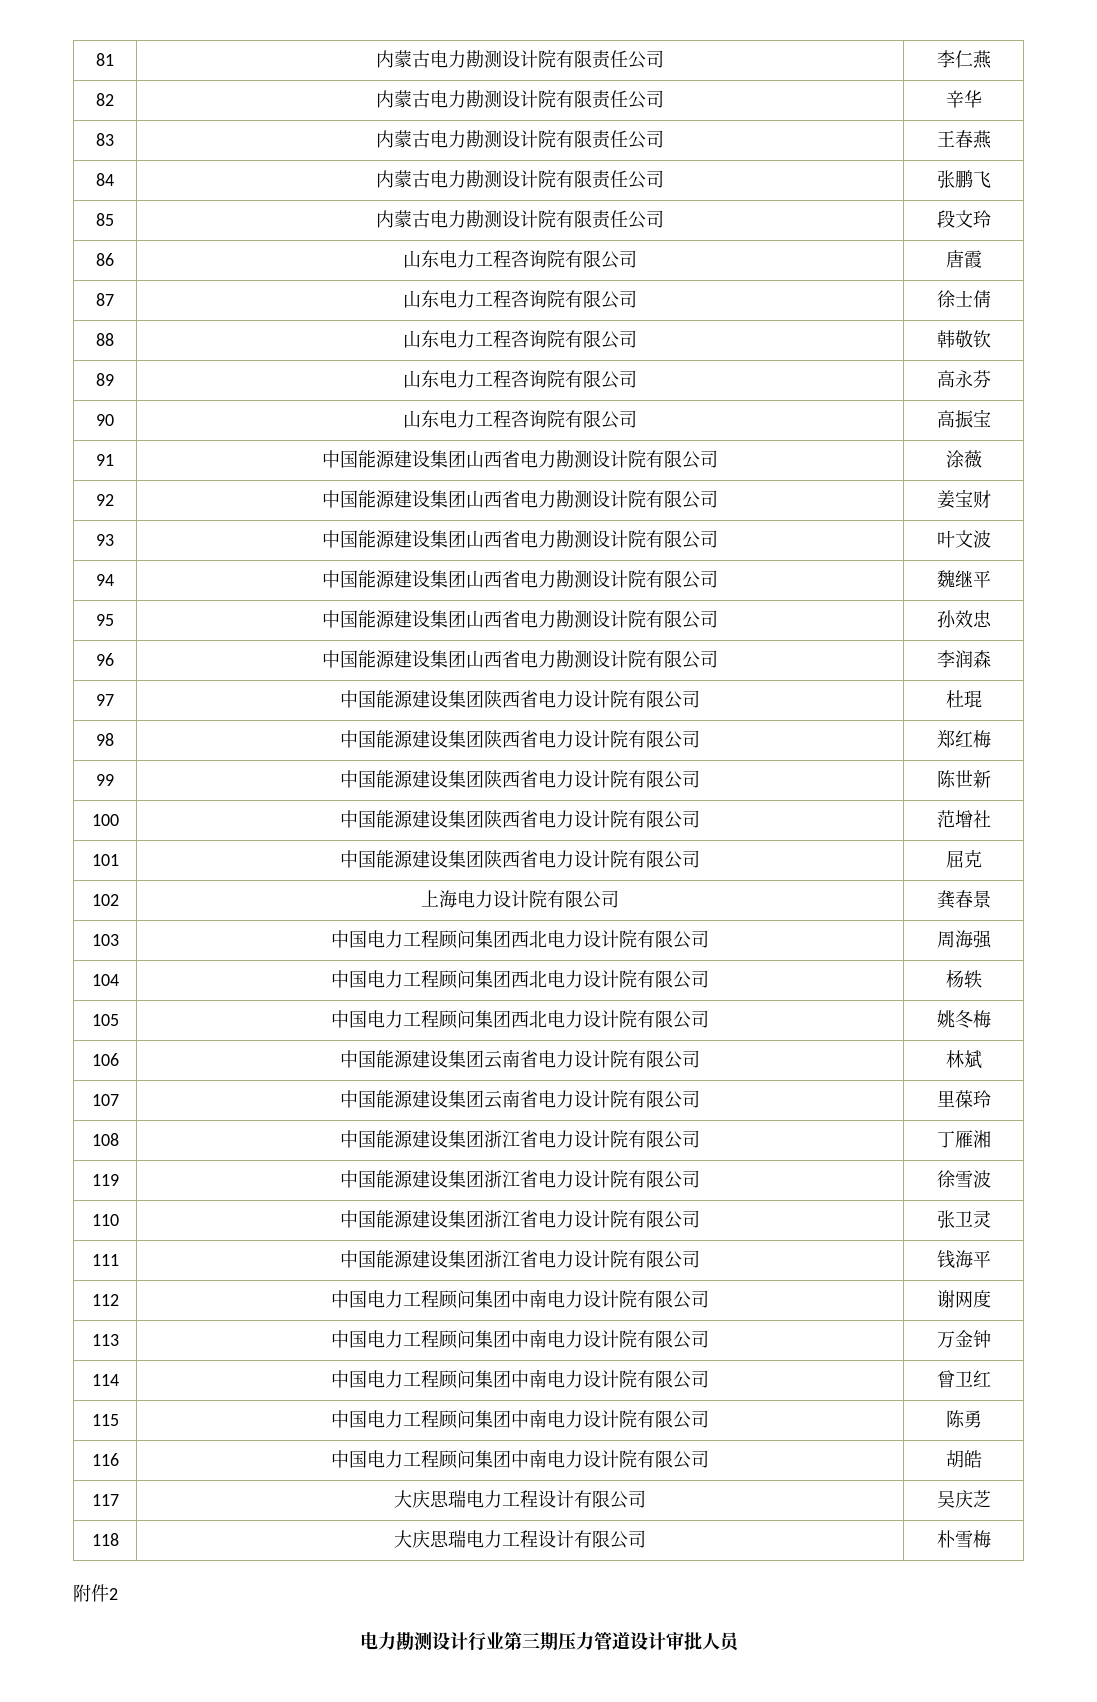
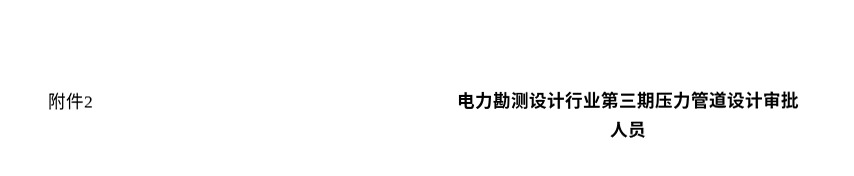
[96,53,114,66] [376,50,664,69] [936,50,992,69] [96,93,114,106] [376,90,664,109] [945,90,982,108] [96,133,114,146] [376,130,664,149] [936,130,992,149] [96,173,114,186] [376,170,664,189] [936,170,991,188] [96,213,114,226] [376,210,664,229] [936,210,991,228] [96,253,114,266] [403,250,637,269] [945,250,982,268] [96,293,114,306] [403,290,637,309] [936,290,991,308] [96,333,114,346] [403,330,637,349] [936,330,991,348] [96,373,114,386] [403,370,637,389] [936,370,991,388] [96,414,114,426] [403,410,637,429] [936,409,991,428] [96,454,114,466] [322,450,718,469] [945,450,982,468] [96,494,114,506] [322,490,718,509] [936,489,991,509] [96,534,114,546] [322,530,718,549] [936,530,991,548] [96,574,114,586] [322,570,718,589] [936,570,991,588] [96,614,114,626] [322,610,718,629] [936,610,992,628] [96,653,114,666] [322,650,718,669] [936,650,991,668] [96,694,114,706] [340,690,700,709] [945,690,982,708] [96,733,114,746] [340,730,700,749] [936,730,991,748] [96,774,114,786] [340,770,700,789] [936,770,991,788] [91,814,119,826] [340,810,700,829] [936,810,991,828] [91,854,119,866] [340,850,700,869] [945,850,982,868] [91,894,119,906] [421,890,619,909] [936,890,991,909] [91,934,119,946] [331,930,709,949] [936,930,992,949] [91,974,119,986] [331,970,709,989] [945,969,982,988] [91,1014,119,1026] [331,1010,709,1029] [936,1010,991,1029] [91,1053,119,1066] [340,1049,700,1069] [945,1050,982,1069] [91,1094,119,1106] [340,1089,700,1109] [936,1090,991,1108] [91,1133,119,1146] [340,1130,700,1149] [936,1130,991,1148] [91,1174,119,1186] [340,1170,700,1189] [936,1170,991,1188] [91,1214,119,1226] [340,1210,700,1229] [936,1210,991,1228] [91,1254,119,1266] [340,1250,700,1269] [936,1250,991,1269] [91,1294,119,1306] [331,1289,709,1309] [936,1290,991,1308] [91,1334,119,1346] [331,1329,709,1349] [936,1330,991,1348] [91,1374,119,1386] [331,1369,709,1389] [936,1370,991,1388] [91,1414,119,1426] [331,1409,709,1429] [945,1410,982,1428] [91,1453,119,1466] [331,1449,709,1469] [945,1450,982,1468] [91,1494,119,1506] [394,1490,646,1509] [936,1490,991,1508] [91,1533,119,1546] [394,1530,646,1549] [936,1530,991,1548] 81 | 内蒙古电力勘测设计院有限责任公司 | 李仁燕 // 82 | 内蒙古电力勘测设计院有限责任公司 | 辛华 // 83 | 内蒙古电力勘测设计院有限责任公司 | 王春燕 // 84 | 内蒙古电力勘测设计院有限责任公司 | 张鹏飞 // 85 | 内蒙古电力勘测设计院有限责任公司 | 段文玲 // 86 | 山东电力工程咨询院有限公司 | 唐霞 // 87 | 山东电力工程咨询院有限公司 | 徐士倩 // 88 | 山东电力工程咨询院有限公司 | 韩敬钦 // 89 | 山东电力工程咨询院有限公司 | 高永芬 // 90 | 山东电力工程咨询院有限公司 | 高振宝 // 91 | 中国能源建设集团山西省电力勘测设计院有限公司 | 涂薇 // 92 | 中国能源建设集团山西省电力勘测设计院有限公司 | 姜宝财 // 93 | 中国能源建设集团山西省电力勘测设计院有限公司 | 叶文波 // 94 | 中国能源建设集团山西省电力勘测设计院有限公司 | 魏继平 // 95 | 中国能源建设集团山西省电力勘测设计院有限公司 | 孙效忠 // 96 | 中国能源建设集团山西省电力勘测设计院有限公司 | 李润森 // 97 | 中国能源建设集团陕西省电力设计院有限公司 | 杜琨 // 98 | 中国能源建设集团陕西省电力设计院有限公司 | 郑红梅 // 99 | 中国能源建设集团陕西省电力设计院有限公司 | 陈世新 // 100 | 中国能源建设集团陕西省电力设计院有限公司 | 范增社 // 101 | 中国能源建设集团陕西省电力设计院有限公司 | 屈克 // 102 | 上海电力设计院有限公司 | 龚春景 // 103 | 中国电力工程顾问集团西北电力设计院有限公司 | 周海强 // 104 | 中国电力工程顾问集团西北电力设计院有限公司 | 杨轶 // 105 | 中国电力工程顾问集团西北电力设计院有限公司 | 姚冬梅 // 106 | 中国能源建设集团云南省电力设计院有限公司 | 林斌 // 107 | 中国能源建设集团云南省电力设计院有限公司 | 里葆玲 // 108 | 中国能源建设集团浙江省电力设计院有限公司 | 丁雁湘 // 119 | 中国能源建设集团浙江省电力设计院有限公司 | 徐雪波 // 110 | 中国能源建设集团浙江省电力设计院有限公司 | 张卫灵 // 111 | 中国能源建设集团浙江省电力设计院有限公司 | 钱海平 // 112 | 中国电力工程顾问集团中南电力设计院有限公司 | 谢网度 // 113 | 中国电力工程顾问集团中南电力设计院有限公司 | 万金钟 // 114 | 中国电力工程顾问集团中南电力设计院有限公司 | 曾卫红 // 115 | 中国电力工程顾问集团中南电力设计院有限公司 | 陈勇 // 116 | 中国电力工程顾问集团中南电力设计院有限公司 | 胡皓 // 117 | 大庆思瑞电力工程设计有限公司 | 吴庆芝 // 118 | 大庆思瑞电力工程设计有限公司 | 朴雪梅 // -> (48, 101) none

